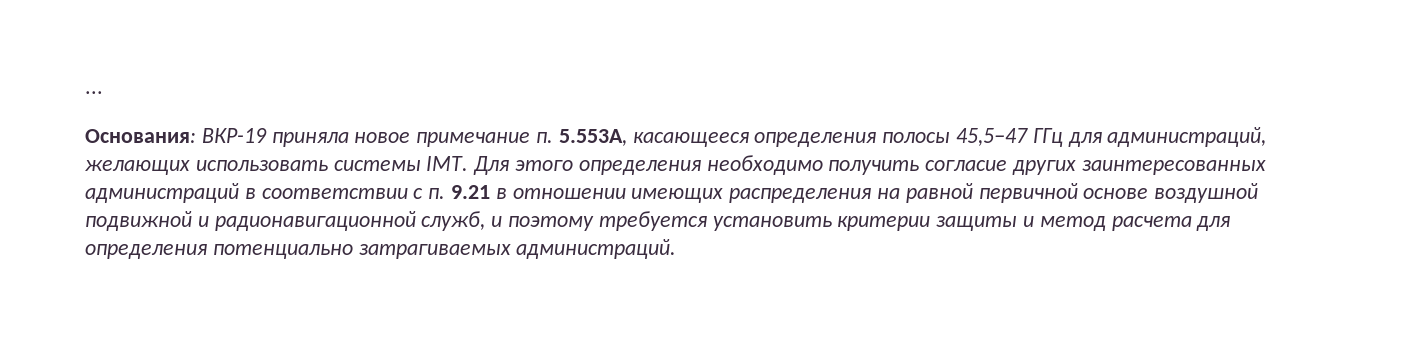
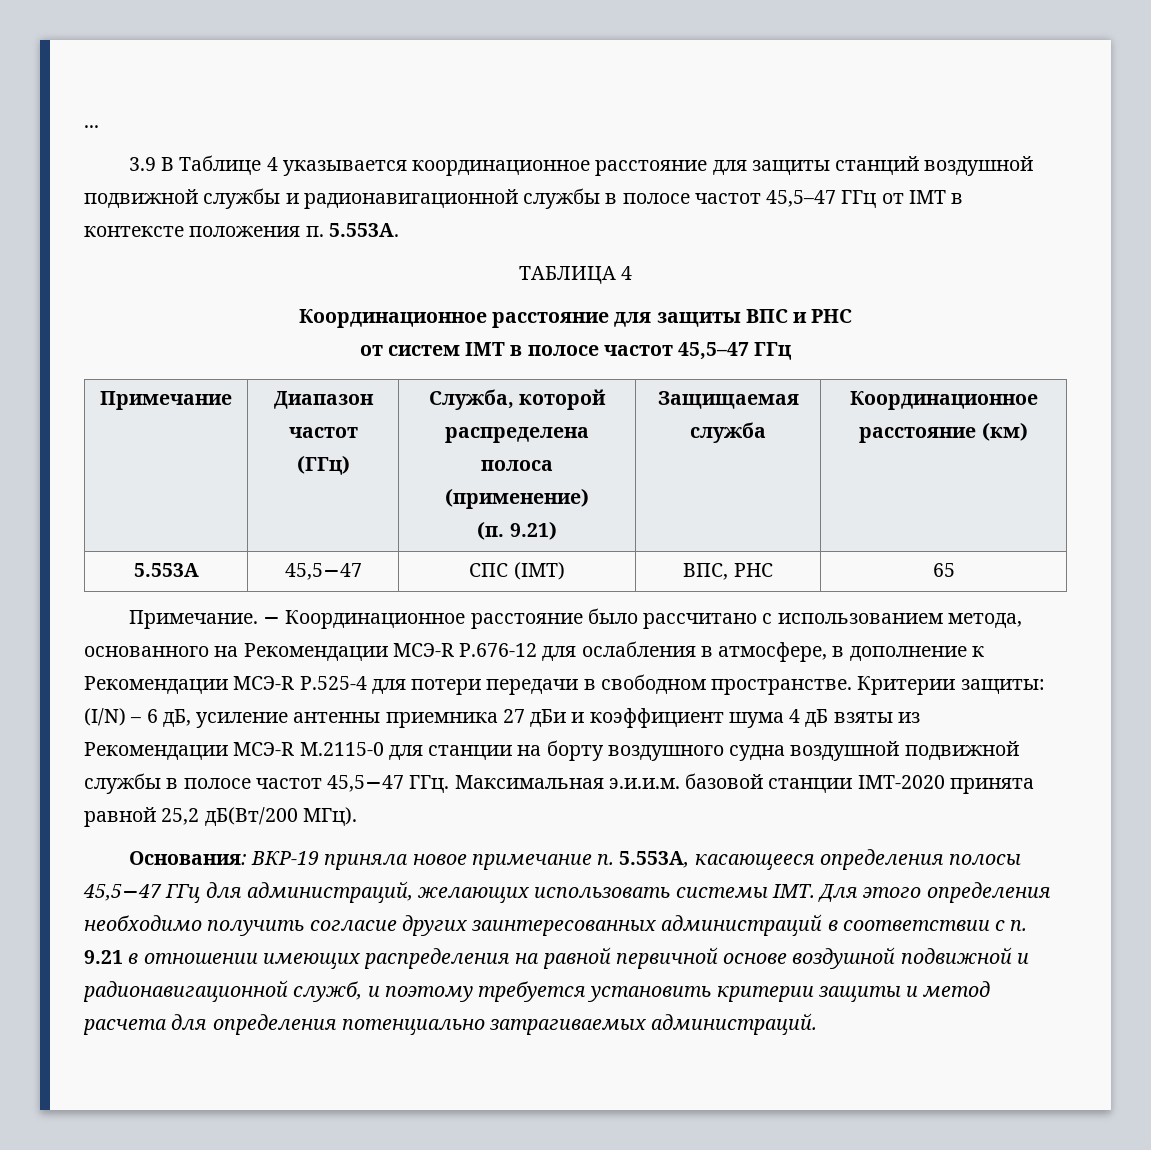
(103, 92) none -> [128,155,1034,176] [84,188,964,209] [84,223,399,237] [518,266,633,284] [298,309,853,328] [359,342,792,360] [100,391,232,410] [273,391,374,409] [288,427,358,438] [296,455,350,475] [428,389,607,410] [445,427,589,443] [481,460,553,471] [445,488,589,509] [477,521,557,540] [657,391,799,409] [690,422,766,443] [849,391,1038,410] [859,422,1028,443] [133,563,199,577] [284,563,362,580] [469,562,565,580] [683,563,773,580] [932,563,955,577] [128,608,1022,629] [84,641,984,662] [84,674,1045,695] [84,708,920,728] [84,740,1019,761] [84,773,1034,794] [84,807,357,827] // 3.9 В Таблице 4 указывается координационное расстояние для защиты станций воздушной подвижной службы и радионавигационной службы в полосе частот 45,5–47 ГГц от IMT в контексте положения п. 5.553A. // ТАБЛИЦА 4 // Координационное расстояние для защиты ВПС и РНС // от систем IMT в полосе частот 45,5–47 ГГц // Примечание | Диапазон частот (ГГц) | Служба, которой распределена полоса (применение) // (п. 9.21) | Защищаемая служба | Координационное расстояние (км) // 5.553A | 45,5−47 | СПС (IMT) | ВПС, РНС | 65 // Примечание. − Координационное расстояние было рассчитано с использованием метода, основанного на Рекомендации МСЭ-R P.676-12 для ослабления в атмосфере, в дополнение к Рекомендации МСЭ-R P.525-4 для потери передачи в свободном пространстве. Критерии защиты: (I/N) – 6 дБ, усиление антенны приемника 27 дБи и коэффициент шума 4 дБ взяты из Рекомендации МСЭ-R M.2115-0 для станции на борту воздушного судна воздушной подвижной службы в полосе частот 45,5−47 ГГц. Максимальная э.и.и.м. базовой станции IMT-2020 принята равной 25,2 дБ(Вт/200 МГц).

